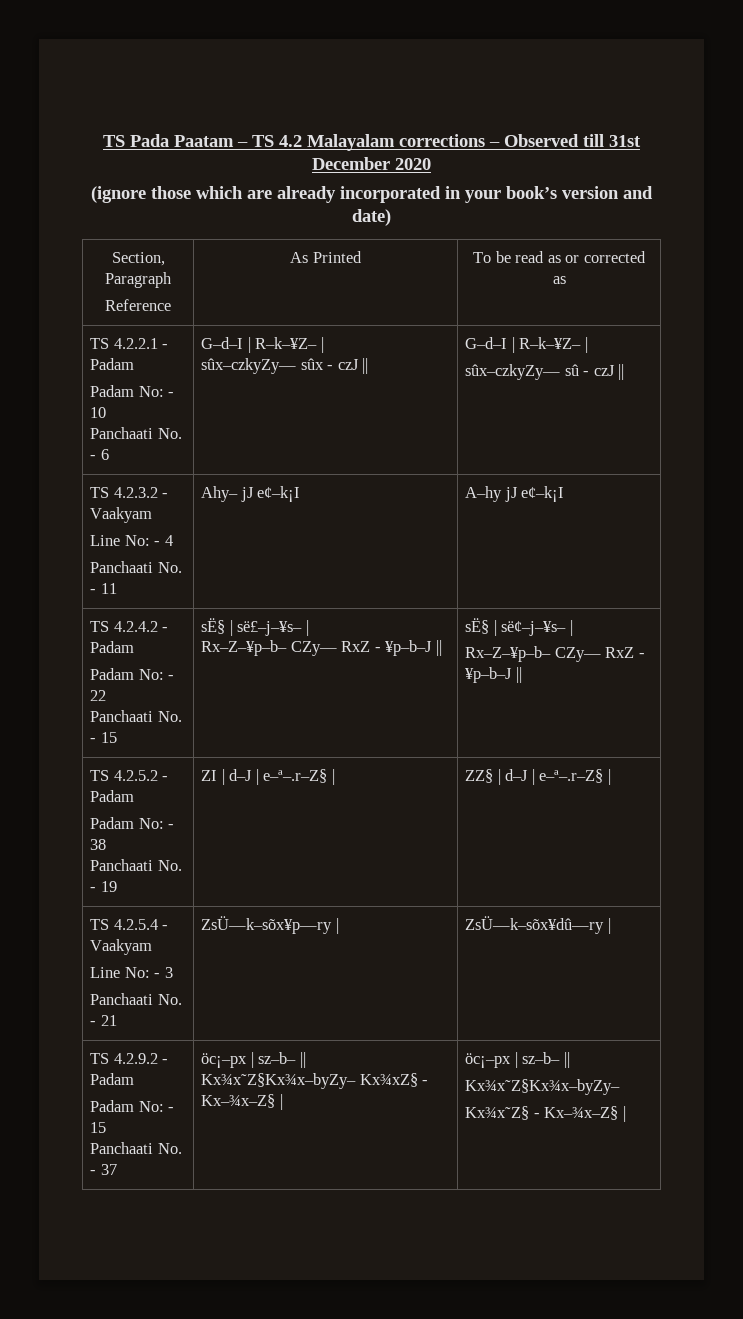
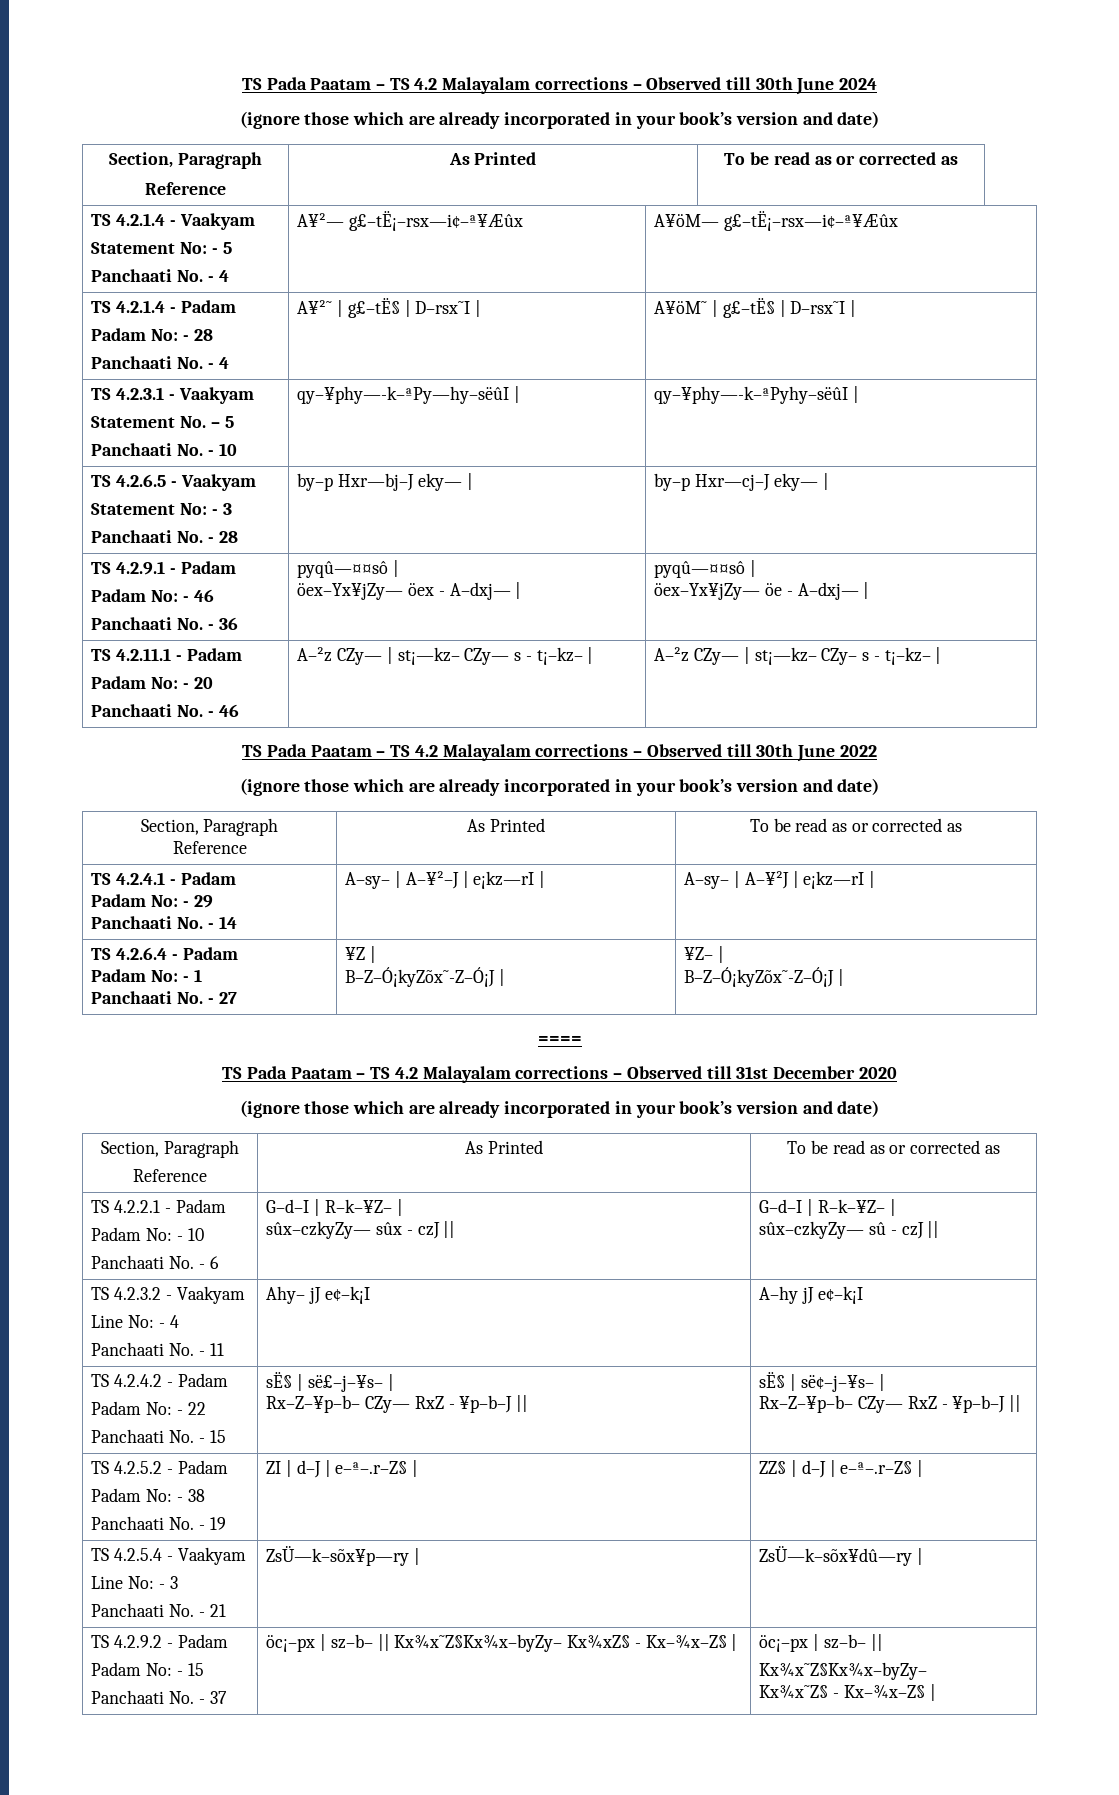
(604, 140) none -> [755,77,878,95] [239,111,880,129] [109,152,262,169] [145,182,226,195] [448,152,537,165] [724,152,958,165] [91,213,255,230] [91,242,232,254] [91,269,229,282] [297,211,524,231] [654,211,899,231] [91,300,236,313] [91,328,213,341] [91,356,229,369] [297,298,482,318] [654,298,857,318] [91,387,254,404] [91,416,234,428] [91,443,237,456] [297,386,521,404] [654,386,860,404] [91,474,256,491] [91,503,232,515] [91,530,238,543] [297,473,473,491] [654,473,829,491] [91,561,236,575] [91,589,214,602] [91,617,238,630] [297,560,400,578] [297,582,522,600] [654,560,757,578] [654,582,870,600] [91,648,242,661] [91,676,213,689] [91,704,239,717] [297,647,594,665] [654,647,942,665] [242,744,877,762] [239,778,880,796] [140,818,279,836] [172,841,247,854] [467,818,545,832] [749,818,963,832] [91,872,236,885] [91,894,213,908] [91,916,237,929] [345,871,546,889] [684,871,876,889] [91,947,238,960] [91,969,202,982] [91,991,237,1004] [345,946,377,963] [345,967,506,987] [684,946,725,963] [684,967,845,987] [537,1036,582,1044] [222,1066,732,1083] 30th June 2024 // (ignore those which are already incorporated in your book’s version and date) // Section, Paragraph // Reference | As Printed | To be read as or corrected as // TS 4.2.1.4 - Vaakyam // Statement No: - 5 // Panchaati No. - 4 | A¥²— g£–tË¡–rsx—i¢–ª¥Æûx | A¥öM— g£–tË¡–rsx—i¢–ª¥Æûx // TS 4.2.1.4 - Padam // Padam No: - 28 // Panchaati No. - 4 | A¥²˜ | g£–tË§ | D–rsx˜I | | A¥öM˜ | g£–tË§ | D–rsx˜I | // TS 4.2.3.1 - Vaakyam // Statement No. – 5 // Panchaati No. - 10 | qy–¥phy—-k–ªPy—hy–sëûI | | qy–¥phy—-k–ªPyhy–sëûI | // TS 4.2.6.5 - Vaakyam // Statement No: - 3 // Panchaati No. - 28 | by–p Hxr—bj–J eky— | | by–p Hxr—cj–J eky— | // TS 4.2.9.1 - Padam // Padam No: - 46 // Panchaati No. - 36 | pyqû—¤¤sô | // öex–Yx¥jZy— öex - A–dxj— | | pyqû—¤¤sô | // öex–Yx¥jZy— öe - A–dxj— | // TS 4.2.11.1 - Padam // Padam No: - 20 // Panchaati No. - 46 | A–²z CZy— | st¡—kz– CZy— s - t¡–kz– | | A–²z CZy— | st¡—kz– CZy– s - t¡–kz– | // TS Pada Paatam – TS 4.2 Malayalam corrections – Observed till 30th June 2022 // (ignore those which are already incorporated in your book’s version and date) // Section, Paragraph // Reference | As Printed | To be read as or corrected as // TS 4.2.4.1 - Padam // Padam No: - 29 // Panchaati No. - 14 | A–sy– | A–¥²–J | e¡kz—rI | | A–sy– | A–¥²J | e¡kz—rI | // TS 4.2.6.4 - Padam // Padam No: - 1 // Panchaati No. - 27 | ¥Z | // B–Z–Ó¡kyZõx˜-Z–Ó¡J | | ¥Z– | // B–Z–Ó¡kyZõx˜-Z–Ó¡J | // ==== // TS Pada Paatam – TS 4.2 Malayalam corrections – Observed till

